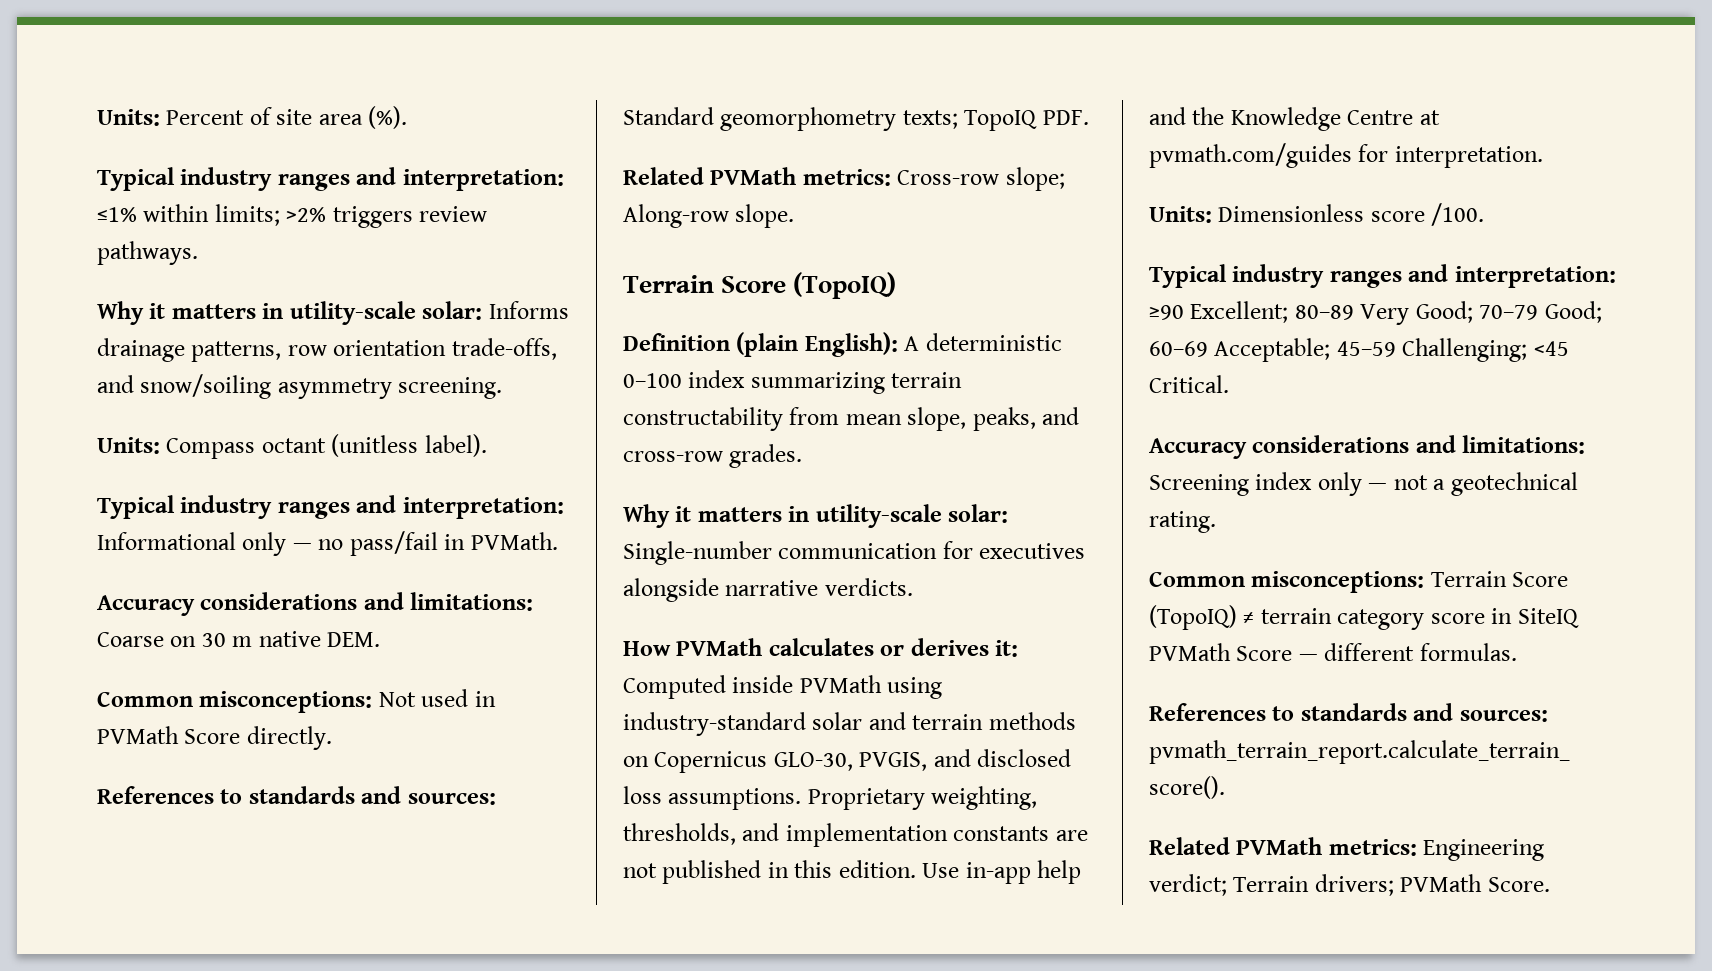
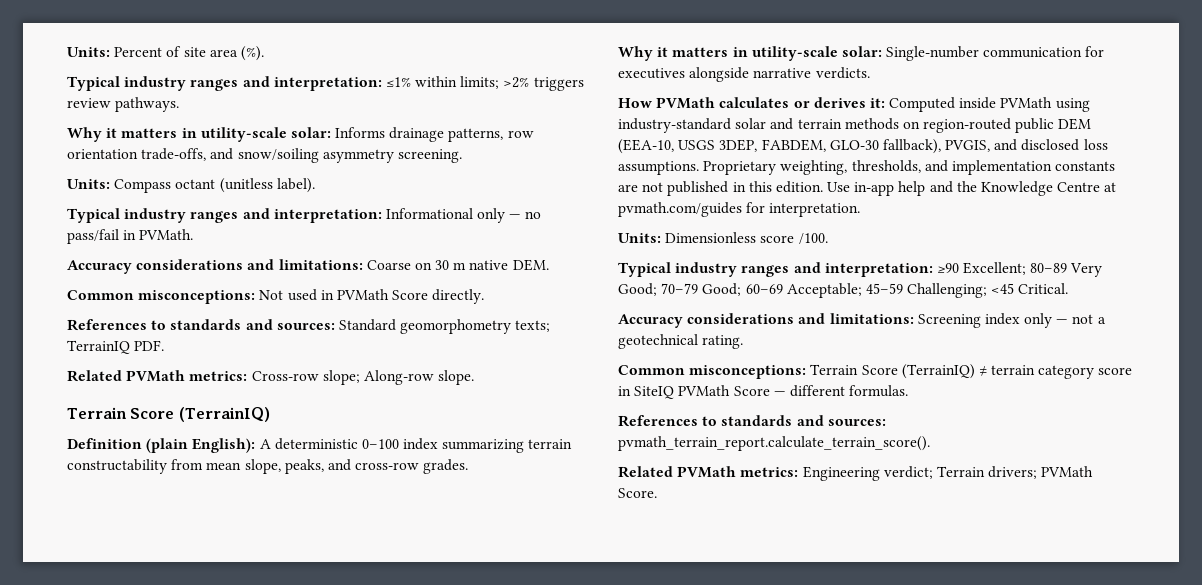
[964,110,1038,131] TopoIQ -> [67,340,130,354] TerrainIQ
[793,272,897,299] (TopoIQ) -> [178,407,270,422] (TerrainIQ)
[654,751,853,773] Copernicus GLO-30, -> [923,118,1092,133] [618,139,941,154] region-routed public DEM (EEA-10, USGS 3DEP, FABDEM, GLO-30 fallback),
[1149,605,1237,630] (TopoIQ) -> [901,364,975,379] (TerrainIQ)

